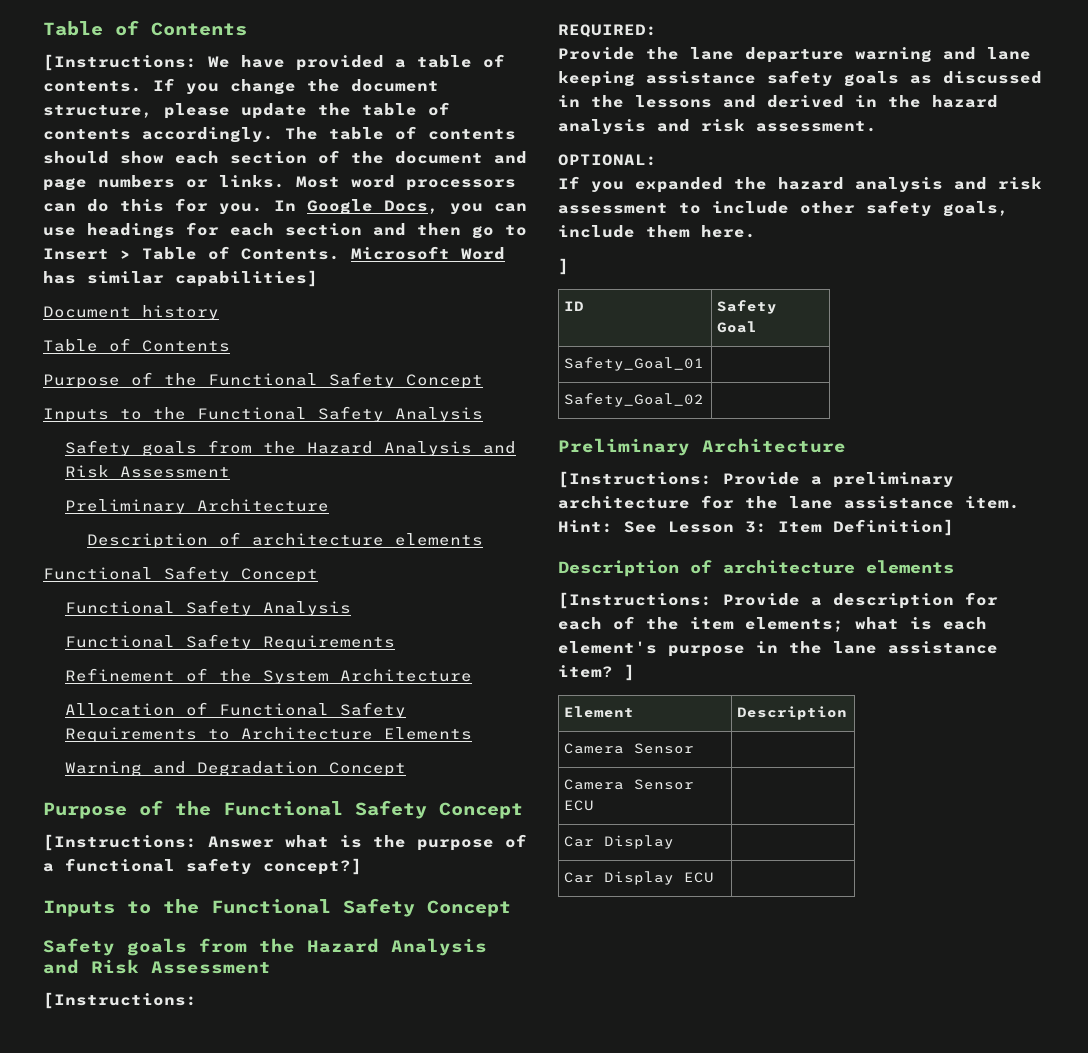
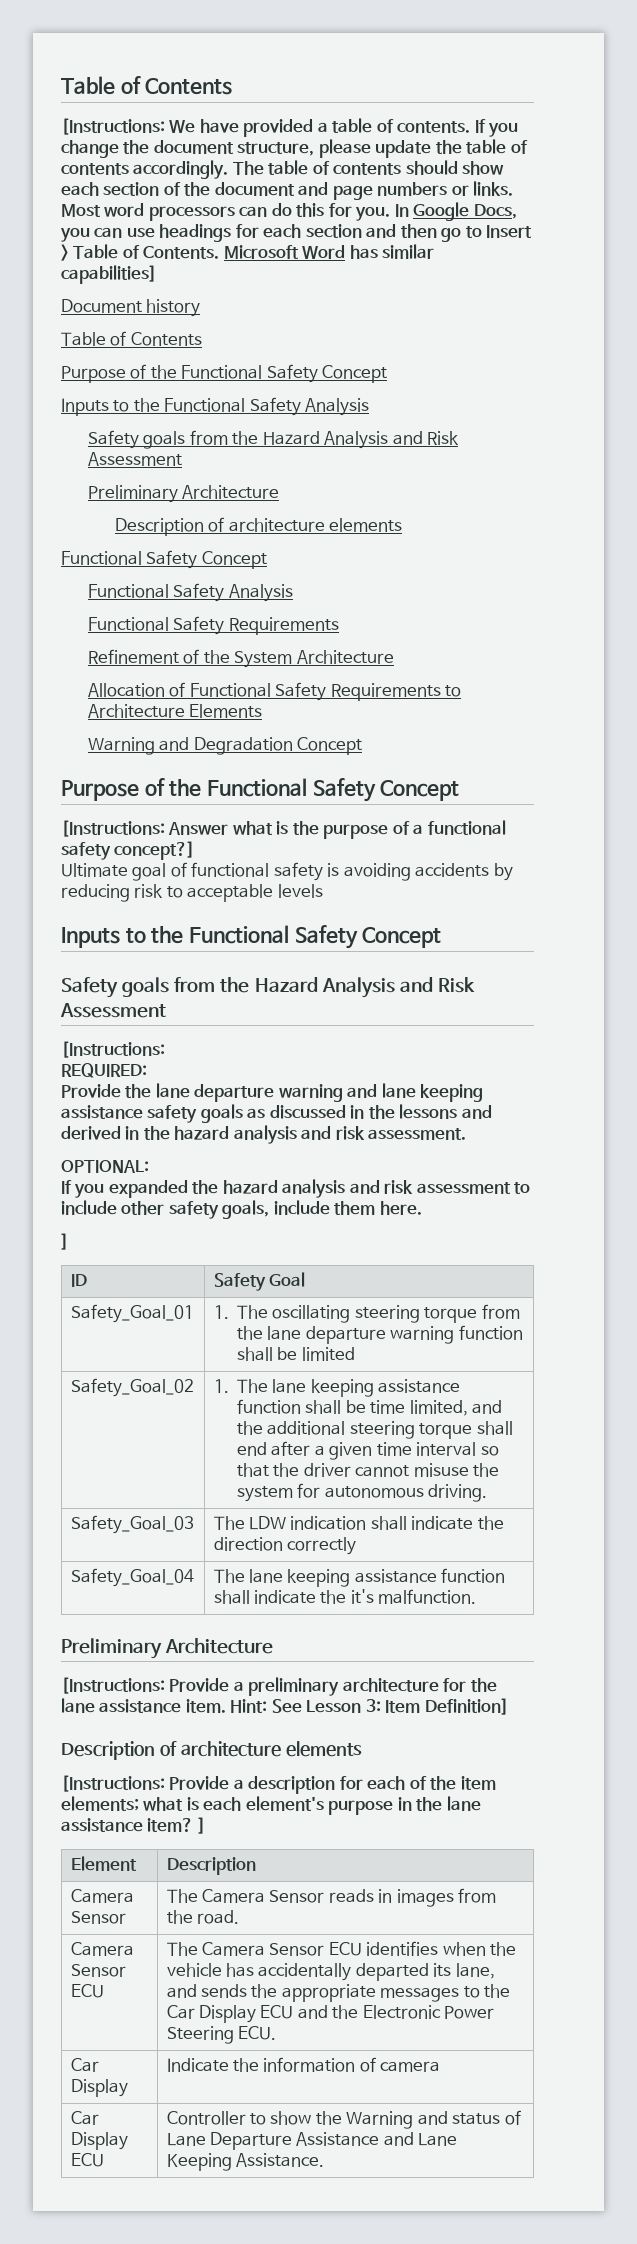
(362, 866) none -> [61,862,513,881] [61,884,323,902] // Ultimate goal of functional safety is avoiding accidents by reducing risk to acceptable levels
[564,393,705,407] // Safety_Goal_02 | -> [213,1304,520,1323] [236,1325,523,1344] [236,1347,355,1361] [70,1378,194,1397] [213,1379,461,1397] [236,1399,503,1416] [236,1421,513,1439] [236,1441,499,1460] [236,1463,500,1477] [236,1483,488,1502] [70,1515,194,1534] [213,1516,504,1530] [213,1537,356,1555] [70,1568,194,1587] [213,1568,506,1587] [213,1589,477,1604] 1. The oscillating steering torque from the lane departure warning function shall be limited // Safety_Goal_02 | 1. The lane keeping assistance function shall be time limited, and the additional steering torque shall end after a given time interval so that the driver cannot misuse the system for autonomous driving. // Safety_Goal_03 | The LDW indication shall indicate the direction correctly // Safety_Goal_04 | The lane keeping assistance function shall indicate the it's malfunction.
[564,779,695,790] [564,800,595,811] [564,835,675,849] [564,871,715,885] // Camera Sensor ECU | // Car Display | // Car Display ECU | -> [166,1888,497,1907] [166,1910,239,1924] [70,1942,134,1956] [70,1964,126,1977] [70,1984,104,1998] [166,1941,517,1956] [166,1963,495,1981] [166,1984,511,2002] [166,2005,495,2023] [166,2026,276,2044] [70,2058,99,2072] [70,2079,128,2097] [166,2057,441,2072] [70,2111,99,2125] [70,2132,128,2150] [70,2153,104,2167] [166,2110,521,2129] [166,2132,458,2150] [166,2153,324,2171] The Camera Sensor reads in images from the road. // Camera Sensor ECU | The Camera Sensor ECU identifies when the vehicle has accidentally departed its lane, and sends the appropriate messages to the Car Display ECU and the Electronic Power Steering ECU. // Car Display | Indicate the information of camera // Car Display ECU | Controller to show the Warning and status of Lane Departure Assistance and Lane Keeping Assistance.

